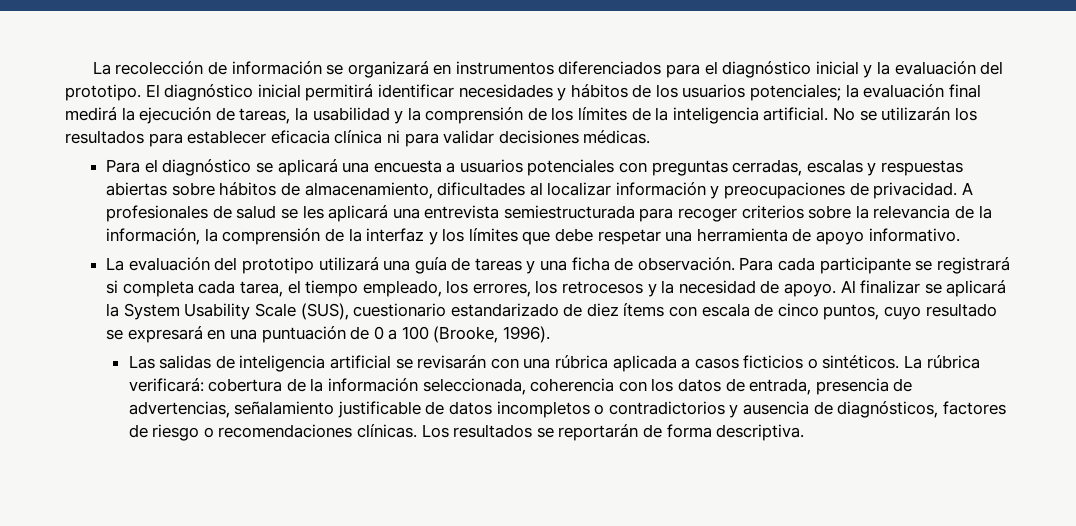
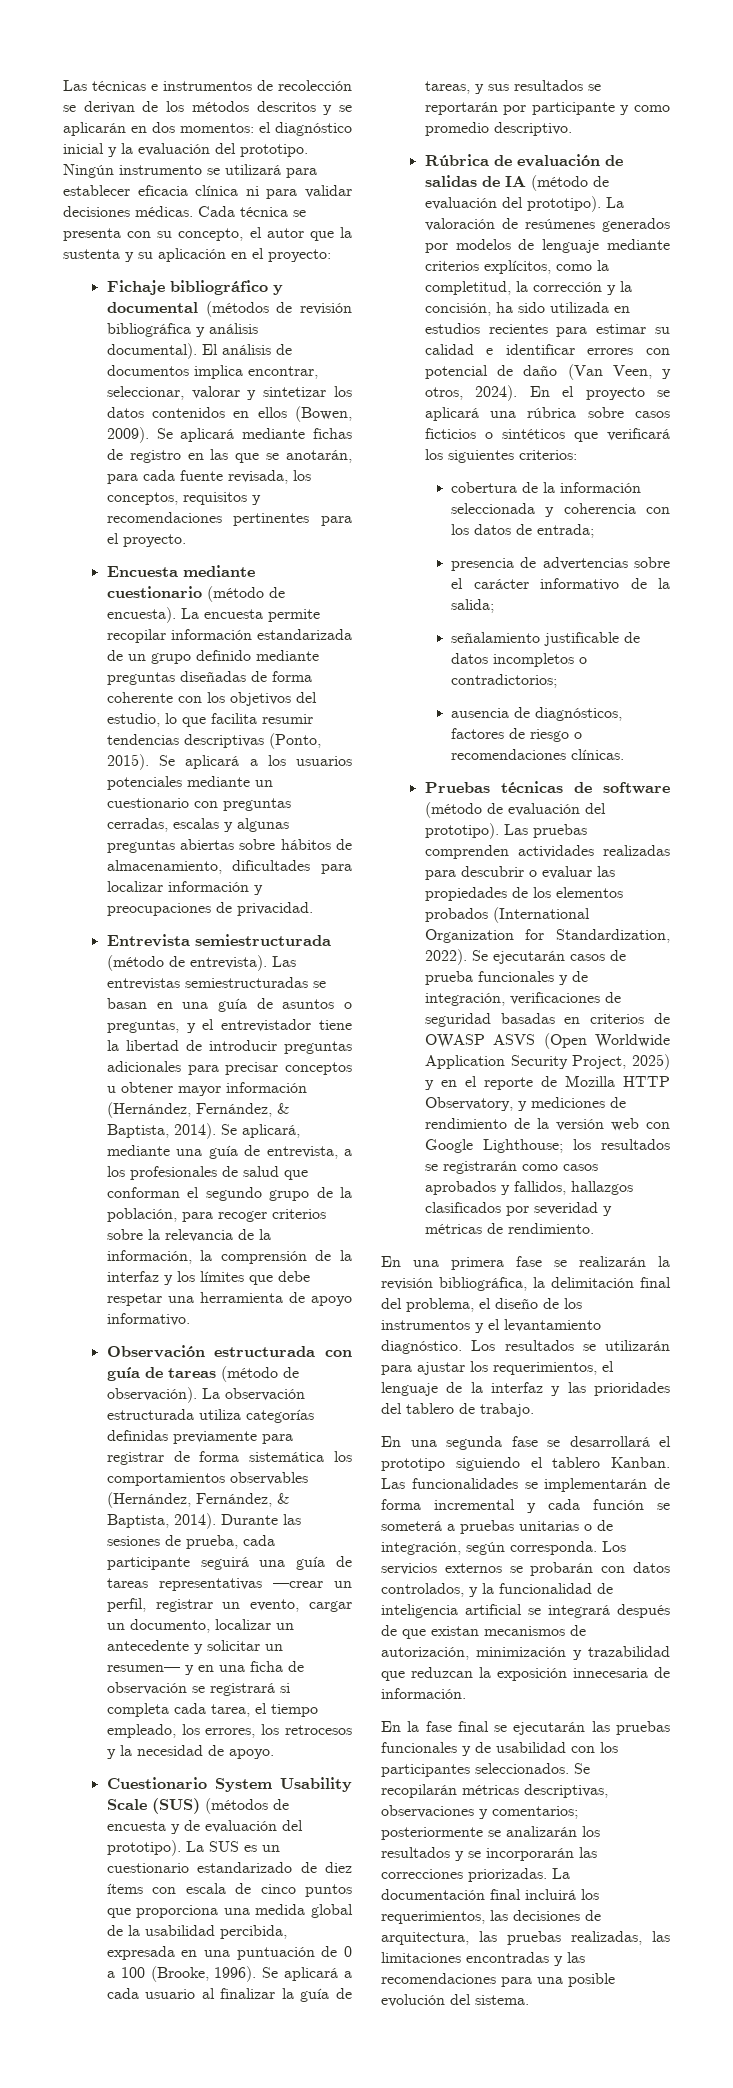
[92,61,701,78] La recolección de información se organizará en instrumentos diferenciados para -> [63,80,352,91] [63,101,352,115] [63,122,254,136] Las técnicas e instrumentos de recolección se derivan de los métodos descritos y se aplicarán en dos momentos:
[145,84,981,101] [65,107,977,124] [65,130,144,144] El diagnóstico inicial permitirá identificar necesidades y hábitos de los usuarios potenciales; la evaluación final medirá la ejecución de tareas, la usabilidad y la comprensión de los límites de la inteligencia artificial. No se utilizarán los resultados -> [63,164,281,178] Ningún instrumento se utilizará
[106,159,615,176] // Para el diagnóstico se aplicará una encuesta a usuarios potenciales -> [198,206,306,217] [63,227,352,241] [63,248,331,262] [106,280,283,295] [106,301,352,317] [106,323,258,337] [106,343,292,359] [106,365,318,379] [106,386,352,400] [106,406,352,422] [106,427,352,443] [106,449,352,463] [106,470,311,484] [106,492,261,505] [106,512,352,526] [106,533,186,547] [106,565,255,577] [106,586,285,602] [106,607,320,623] [106,629,352,643] [106,650,319,664] [106,671,312,685] [106,692,317,706] [106,713,313,727] [106,733,321,749] [106,754,352,770] [106,776,273,790] [106,798,189,808] Cada técnica se presenta con su concepto, el autor que la sustenta y su aplicación en el proyecto: // Fichaje bibliográfico y documental (métodos de revisión bibliográfica y análisis documental). El análisis de documentos implica encontrar, seleccionar, valorar y sintetizar los datos contenidos en ellos (Bowen, 2009). Se aplicará mediante fichas de registro en las que se anotarán, para cada fuente revisada, los conceptos, requisitos y recomendaciones pertinentes para el proyecto. // Encuesta mediante cuestionario (método de encuesta). La encuesta permite recopilar información estandarizada de un grupo definido mediante preguntas diseñadas de forma coherente con los objetivos del estudio, lo que facilita resumir tendencias descriptivas (Ponto, 2015). Se aplicará a los usuarios potenciales mediante un cuestionario
[881,160,964,176] respuestas -> [236,818,289,832] [106,840,175,853] algunas preguntas
[529,182,543,196] al -> [321,864,352,874] para
[961,182,973,195] [106,205,635,222] A profesionales de salud se les aplicará una entrevista semiestructurada -> [106,934,331,947] [106,955,296,971] [106,977,326,990] [106,998,352,1012] [106,1019,352,1033] [106,1040,352,1054] [106,1061,352,1075] [106,1082,307,1096] [106,1102,289,1118] [106,1123,300,1139] [106,1145,352,1159] [106,1166,308,1180] [106,1187,352,1201] [106,1208,177,1222] // Entrevista semiestructurada (método de entrevista). Las entrevistas semiestructuradas se basan en una guía de asuntos o preguntas, y el entrevistador tiene la libertad de introducir preguntas adicionales para precisar conceptos u obtener mayor información (Hernández, Fernández, & Baptista, 2014). Se aplicará, mediante una guía de entrevista, a los profesionales de salud que conforman el segundo grupo de la población,
[106,257,911,274] La evaluación del prototipo utilizará una guía de tareas y una ficha de observación. Para cada participante -> [106,1345,352,1358] [106,1366,299,1382] [106,1387,305,1403] [106,1409,314,1423] [106,1430,293,1444] [106,1451,352,1465] [106,1472,308,1486] [106,1492,289,1508] [106,1513,301,1529] [106,1535,275,1549] [106,1556,352,1570] [106,1578,352,1591] [106,1598,352,1612] [106,1619,294,1633] [106,1640,283,1654] [106,1661,304,1675] [106,1682,187,1695] Observación estructurada con guía de tareas (método de observación). La observación estructurada utiliza categorías definidas previamente para registrar de forma sistemática los comportamientos observables (Hernández, Fernández, & Baptista, 2014). Durante las sesiones de prueba, cada participante seguirá una guía de tareas representativas —crear un perfil, registrar un evento, cargar un documento, localizar un antecedente y solicitar un resumen— y en una ficha de observación
[840,280,1007,297] [106,303,349,320] Al finalizar se aplicará la System Usability Scale (SUS), -> [106,1777,352,1792] [106,1798,289,1814] [106,1820,303,1834] [106,1840,280,1856] // Cuestionario System Usability Scale (SUS) (métodos de encuesta y de evaluación del prototipo). La SUS es un
[823,303,997,320] [106,326,203,343] puntos, cuyo resultado se expresará -> [305,1884,352,1897] [106,1904,353,1918] [106,1925,287,1939] [106,1946,175,1960] puntos que proporciona una medida global de la usabilidad percibida, expresada
[128,355,980,372] [128,378,204,392] // Las salidas de inteligencia artificial se revisarán con una rúbrica aplicada a casos ficticios o sintéticos. La rúbrica verificará: -> [262,1967,352,1981] [106,1988,353,2002] [424,80,601,94] [424,102,670,115] [424,122,572,136] [424,154,623,167] [424,175,609,191] [424,196,624,212] [424,218,670,232] [424,239,670,253] [424,260,609,274] [424,281,632,295] [424,302,630,316] [424,323,670,337] [424,344,670,355] [424,364,671,380] [424,385,670,401] [424,407,670,421] [424,428,670,442] [424,449,577,463] Se aplicará a cada usuario al finalizar la guía de tareas, y sus resultados se reportarán por participante y como promedio descriptivo. // Rúbrica de evaluación de salidas de IA (método de evaluación del prototipo). La valoración de resúmenes generados por modelos de lenguaje mediante criterios explícitos, como la completitud, la corrección y la concisión, ha sido utilizada en estudios recientes para estimar su calidad e identificar errores con potencial de daño (Van Veen, y otros, 2024). En el proyecto se aplicará una rúbrica sobre casos ficticios o sintéticos que verificará los siguientes criterios: //
[422,378,526,395] seleccionada, -> [451,503,555,517] seleccionada y
[749,378,812,395] entrada, -> [537,524,595,538] entrada; //
[128,401,230,418] advertencias, -> [542,557,670,570] [451,578,670,591] [451,599,495,613] advertencias sobre el carácter informativo de la salida; //
[608,401,739,418] contradictorios y -> [451,674,558,688] contradictorios; //
[421,424,805,441] Los resultados se reportarán de forma descriptiva. -> [424,781,670,794] [424,802,606,818] [424,823,587,839] [424,845,670,859] [424,866,615,880] [424,887,623,901] [424,907,590,923] [424,929,670,943] [424,949,626,965] [424,971,588,985] [424,992,621,1006] [424,1013,670,1027] [424,1033,670,1049] [424,1054,670,1070] [424,1075,670,1090] [424,1097,626,1111] [424,1118,670,1131] [424,1139,670,1153] [424,1161,598,1174] [424,1181,633,1195] [424,1202,612,1216] [424,1223,594,1234] [381,1256,670,1270] [381,1277,671,1291] [381,1298,582,1312] [381,1319,601,1333] [381,1340,670,1354] [381,1361,614,1375] [381,1382,670,1396] [381,1403,534,1417] [381,1436,671,1450] [381,1457,670,1471] [381,1478,670,1492] [381,1499,670,1513] [381,1520,613,1534] [381,1541,626,1555] [381,1562,670,1576] [381,1583,613,1597] [381,1604,670,1618] [381,1625,586,1639] [381,1646,670,1660] [381,1667,670,1681] [381,1688,466,1699] [381,1721,670,1735] [381,1742,618,1756] [381,1763,590,1777] [381,1784,608,1798] [381,1805,578,1819] [381,1826,600,1840] [381,1847,597,1861] [381,1868,570,1882] [381,1889,599,1900] [381,1910,601,1924] [381,1931,670,1945] [381,1952,585,1966] [381,1973,615,1987] [381,1994,529,2007] // Pruebas técnicas de software (método de evaluación del prototipo). Las pruebas comprenden actividades realizadas para descubrir o evaluar las propiedades de los elementos probados (International Organization for Standardization, 2022). Se ejecutarán casos de prueba funcionales y de integración, verificaciones de seguridad basadas en criterios de OWASP ASVS (Open Worldwide Application Security Project, 2025) y en el reporte de Mozilla HTTP Observatory, y mediciones de rendimiento de la versión web con Google Lighthouse; los resultados se registrarán como casos aprobados y fallidos, hallazgos clasificados por severidad y métricas de rendimiento. // En una primera fase se realizarán la revisión bibliográfica, la delimitación final del problema, el diseño de los instrumentos y el levantamiento diagnóstico. Los resultados se utilizarán para ajustar los requerimientos, el lenguaje de la interfaz y las prioridades del tablero de trabajo. // En una segunda fase se desarrollará el prototipo siguiendo el tablero Kanban. Las funcionalidades se implementarán de forma incremental y cada función se someterá a pruebas unitarias o de integración, según corresponda. Los servicios externos se probarán con datos controlados, y la funcionalidad de inteligencia artificial se integrará después de que existan mecanismos de autorización, minimización y trazabilidad que reduzcan la exposición innecesaria de información. // En la fase final se ejecutarán las pruebas funcionales y de usabilidad con los participantes seleccionados. Se recopilarán métricas descriptivas, observaciones y comentarios; posteriormente se analizarán los resultados y se incorporarán las correcciones priorizadas. La documentación final incluirá los requerimientos, las decisiones de arquitectura, las pruebas realizadas, las limitaciones encontradas y las recomendaciones para una posible evolución del sistema.

